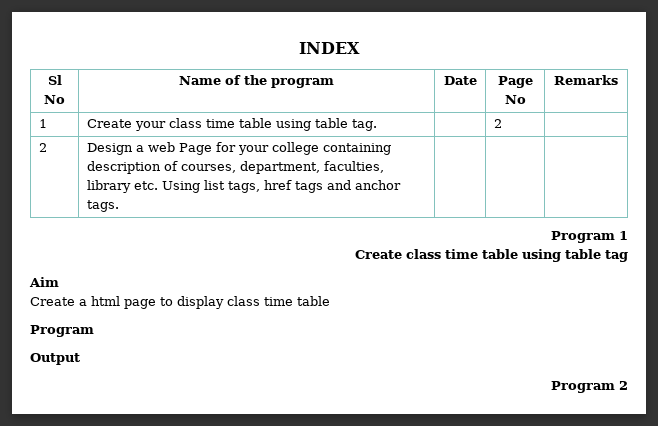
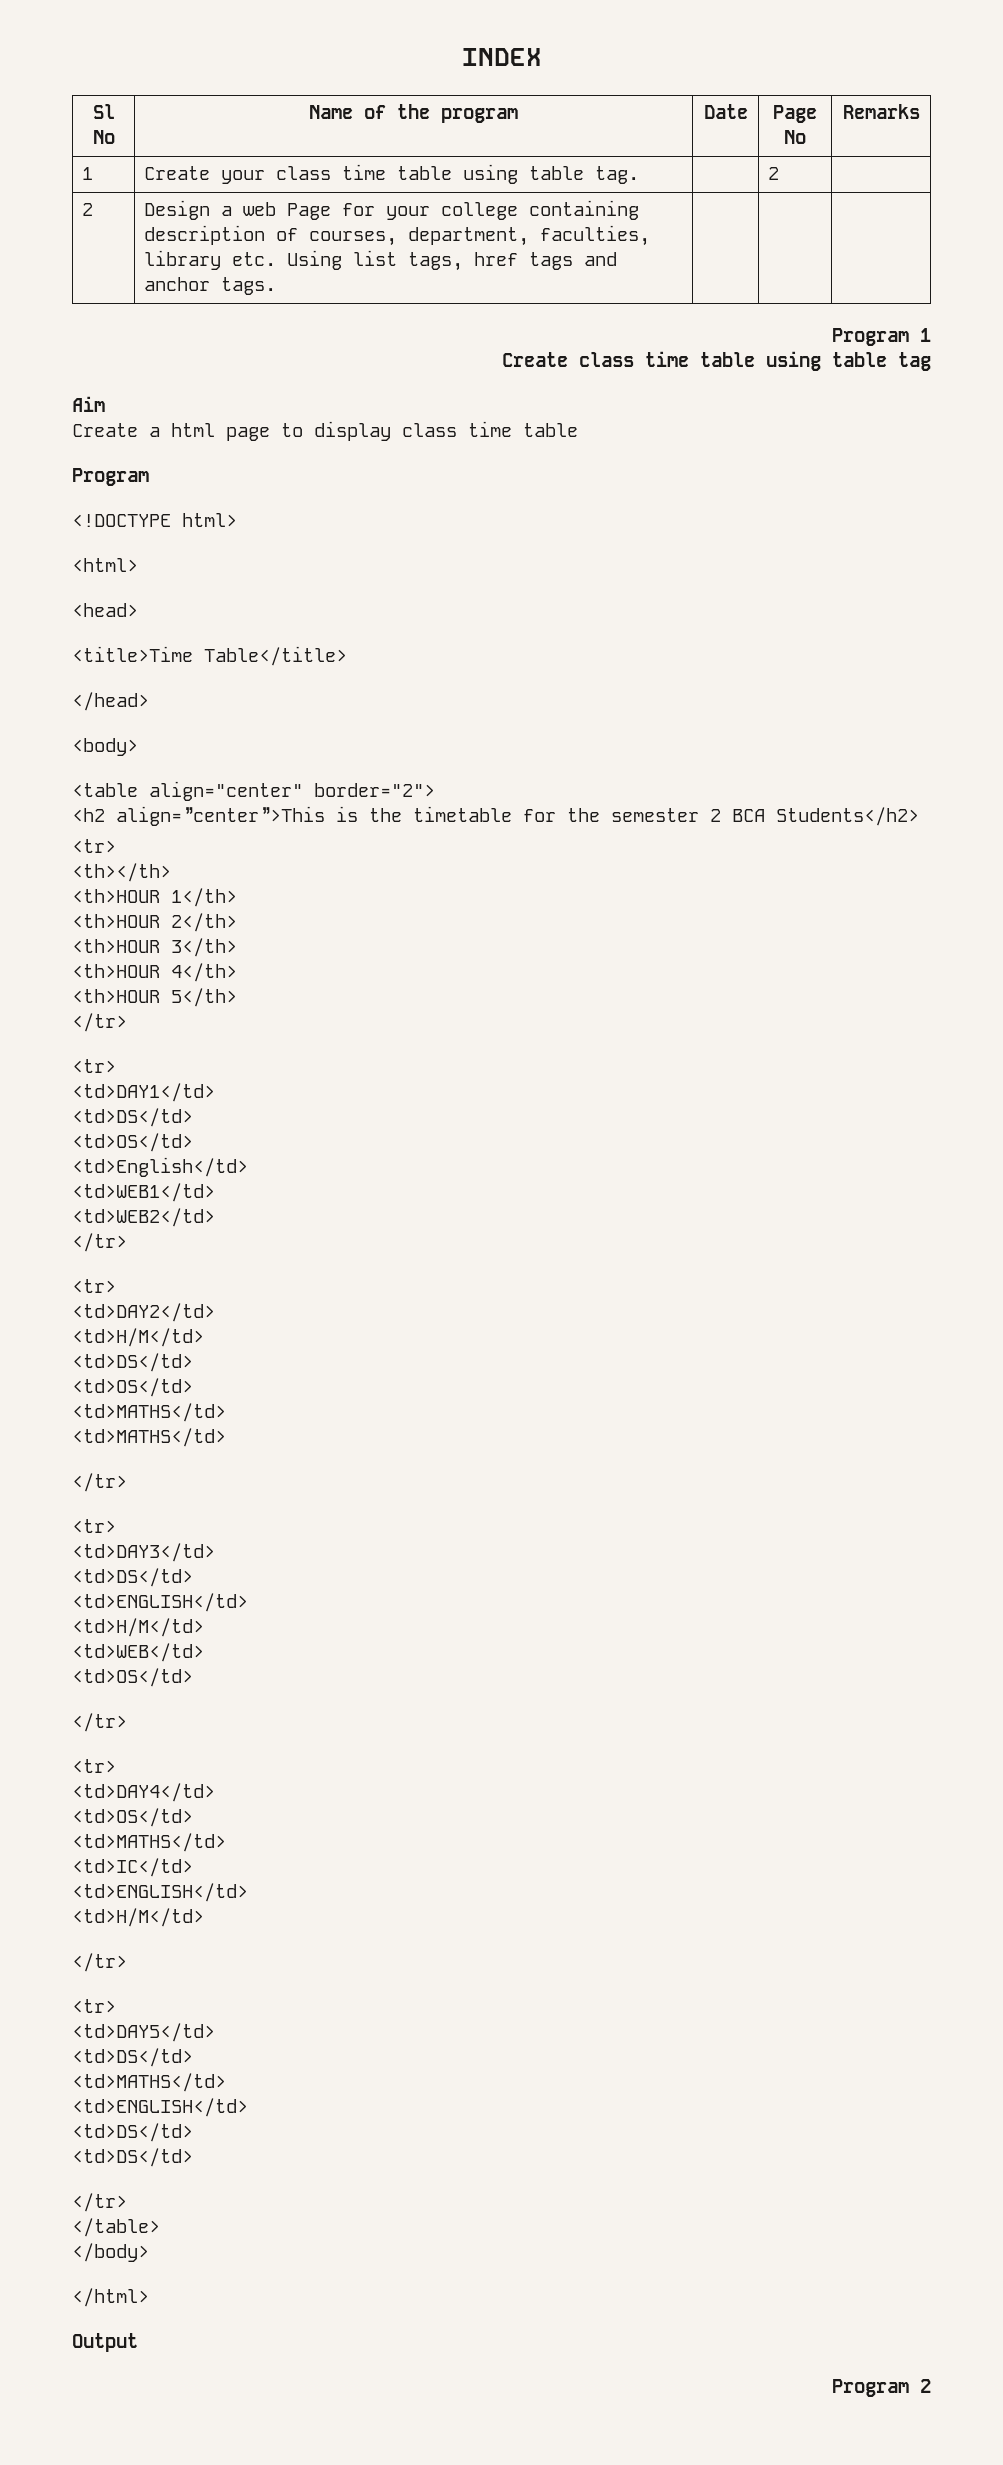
(94, 331) none -> [72,513,237,527] [72,558,138,572] [72,603,138,617] [72,646,347,666] [72,692,149,711] [72,738,138,756] [72,781,435,801] [72,806,919,826] [72,839,116,853] [72,863,171,882] [72,888,237,907] [72,913,237,932] [72,938,237,957] [72,963,237,982] [72,988,237,1007] [72,1013,127,1032] [72,1059,116,1073] [72,1083,215,1102] [72,1108,193,1127] [72,1133,193,1152] [72,1157,248,1177] [72,1183,215,1202] [72,1208,215,1227] [72,1233,127,1252] [72,1279,116,1293] [72,1303,215,1322] [72,1328,204,1347] [72,1353,193,1372] [72,1378,193,1397] [72,1403,226,1422] [72,1428,226,1447] [72,1473,127,1492] [72,1519,116,1533] [72,1543,215,1562] [72,1568,193,1587] [72,1593,248,1612] [72,1618,204,1637] [72,1643,204,1662] [72,1668,193,1687] [72,1713,127,1732] [72,1759,116,1773] [72,1783,215,1802] [72,1808,193,1827] [72,1833,226,1852] [72,1858,193,1877] [72,1883,248,1902] [72,1908,204,1927] [72,1953,127,1972] [72,1999,116,2013] [72,2023,215,2042] [72,2048,193,2067] [72,2073,226,2092] [72,2098,248,2117] [72,2123,193,2142] [72,2148,193,2167] [72,2193,127,2212] [72,2218,160,2237] [72,2243,149,2262] [72,2288,149,2307] // <!DOCTYPE html> // <html> // <head> // <title>Time Table</title> // </head> // <body> // <table align="center" border="2"> // <h2 align=”center”>This is the timetable for the semester 2 BCA Students</h2> // <tr> // <th></th> // <th>HOUR 1</th> // <th>HOUR 2</th> // <th>HOUR 3</th> // <th>HOUR 4</th> // <th>HOUR 5</th> // </tr> // <tr> // <td>DAY1</td> // <td>DS</td> // <td>OS</td> // <td>English</td> // <td>WEB1</td> // <td>WEB2</td> // </tr> // <tr> // <td>DAY2</td> // <td>H/M</td> // <td>DS</td> // <td>OS</td> // <td>MATHS</td> // <td>MATHS</td> // </tr> // <tr> // <td>DAY3</td> // <td>DS</td> // <td>ENGLISH</td> // <td>H/M</td> // <td>WEB</td> // <td>OS</td> // </tr> // <tr> // <td>DAY4</td> // <td>OS</td> // <td>MATHS</td> // <td>IC</td> // <td>ENGLISH</td> // <td>H/M</td> // </tr> // <tr> // <td>DAY5</td> // <td>DS</td> // <td>MATHS</td> // <td>ENGLISH</td> // <td>DS</td> // <td>DS</td> // </tr> // </table> // </body> // </html>

